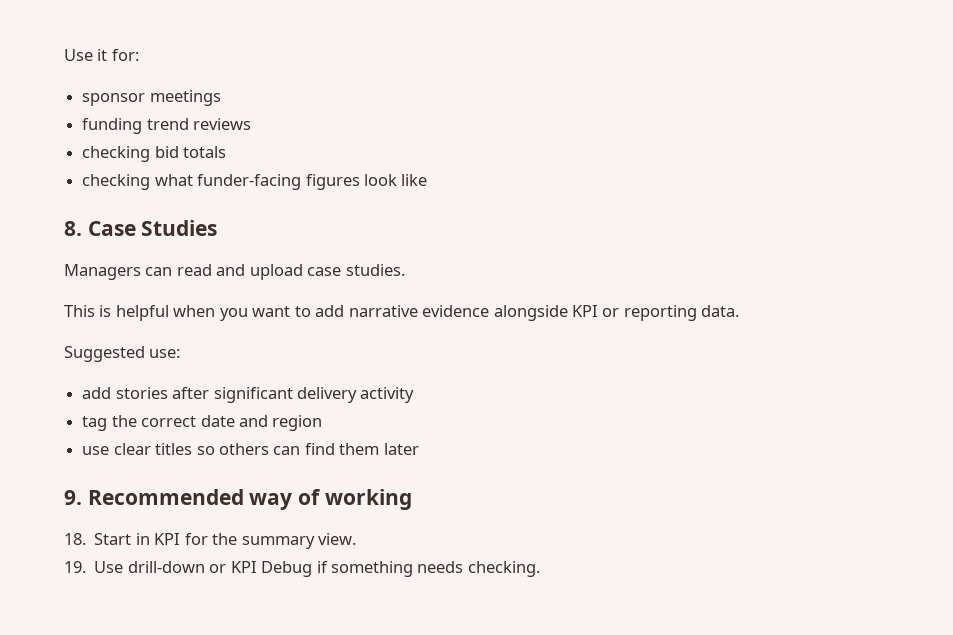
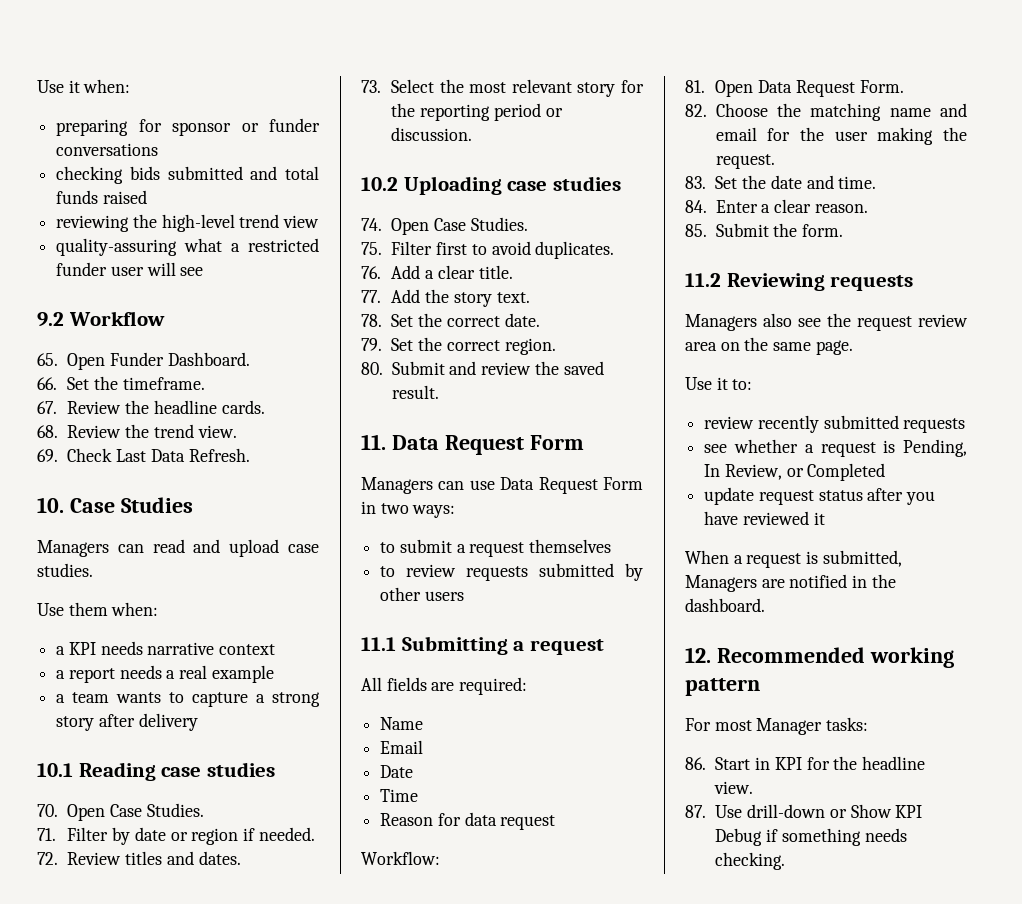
[64,49,139,61] [82,90,221,106] [82,118,252,134] [82,146,227,162] [82,174,428,190] [64,221,82,236] Use it for: // sponsor meetings // funding trend reviews // checking bid totals // checking what funder-facing figures look like // 8. -> [37,79,131,93] [56,118,320,136] [56,143,159,156] [56,166,319,184] [56,190,147,204] [56,214,320,232] [56,238,319,256] [56,262,204,276] [37,311,165,327] [37,352,250,370] [37,376,205,390] [37,400,265,414] [37,424,237,438] [37,448,250,462] [37,497,64,513] Use it when: // preparing for sponsor or funder conversations // checking bids submitted and total funds raised // reviewing the high-level trend view // quality-assuring what a restricted funder user will see // 9.2 Workflow // 65. Open Funder Dashboard. // 66. Set the timeframe. // 67. Review the headline cards. // 68. Review the trend view. // 69. Check Last Data Refresh. // 10.
[64,305,740,321] [64,346,181,362] [82,387,415,403] [82,415,323,431] [82,443,419,455] [64,489,412,510] [64,533,86,545] This is helpful when you want to add narrative evidence alongside KPI or reporting data. // Suggested use: // add stories after significant delivery activity // tag the correct date and region // use clear titles so others can find them later // 9. Recommended way of working // 18. -> [37,602,159,616] [56,641,276,655] [56,665,274,683] [56,692,320,707] [56,713,198,731] [37,762,275,781] [37,803,204,821] [37,827,315,845] [37,851,241,865] [361,79,644,97] [391,103,563,121] [391,127,473,141] [361,176,621,195] [361,217,528,235] [361,241,615,259] [361,265,513,279] [361,289,530,307] [361,313,540,327] [361,337,556,355] [361,361,604,375] [391,385,439,399] [361,434,584,455] [361,477,643,494] [361,501,456,518] [380,539,612,557] [380,563,643,581] [380,587,464,601] [361,636,604,655] [361,677,528,695] [380,717,424,730] [380,740,424,754] [380,765,414,778] [380,789,419,802] [380,812,556,830] [361,851,440,865] [685,80,904,97] [685,103,967,121] [715,127,967,145] [715,154,775,169] [685,175,877,189] [685,199,868,213] [685,223,844,237] [685,273,914,291] [685,313,968,331] [685,337,853,355] [685,377,753,390] [704,415,966,433] [704,439,967,457] [704,463,886,481] [704,487,936,505] [704,511,825,525] [685,550,902,568] [685,574,896,592] [685,598,765,612] [685,647,954,668] [685,678,760,696] [685,717,869,735] [685,757,706,770] Use them when: // a KPI needs narrative context // a report needs a real example // a team wants to capture a strong story after delivery // 10.1 Reading case studies // 70. Open Case Studies. // 71. Filter by date or region if needed. // 72. Review titles and dates. // 73. Select the most relevant story for the reporting period or discussion. // 10.2 Uploading case studies // 74. Open Case Studies. // 75. Filter first to avoid duplicates. // 76. Add a clear title. // 77. Add the story text. // 78. Set the correct date. // 79. Set the correct region. // 80. Submit and review the saved result. // 11. Data Request Form // Managers can use Data Request Form in two ways: // to submit a request themselves // to review requests submitted by other users // 11.1 Submitting a request // All fields are required: // Name // Email // Date // Time // Reason for data request // Workflow: // 81. Open Data Request Form. // 82. Choose the matching name and email for the user making the request. // 83. Set the date and time. // 84. Enter a clear reason. // 85. Submit the form. // 11.2 Reviewing requests // Managers also see the request review area on the same page. // Use it to: // review recently submitted requests // see whether a request is Pending, In Review, or Completed // update request status after you have reviewed it // When a request is submitted, Managers are notified in the dashboard. // 12. Recommended working pattern // For most Manager tasks: // 86.
[241,533,356,549] [64,561,86,573] summary view. // 19. -> [862,756,926,770] [714,781,754,794] [685,805,706,818] headline view. // 87.
(227, 568) none -> [850,804,892,818] Show

